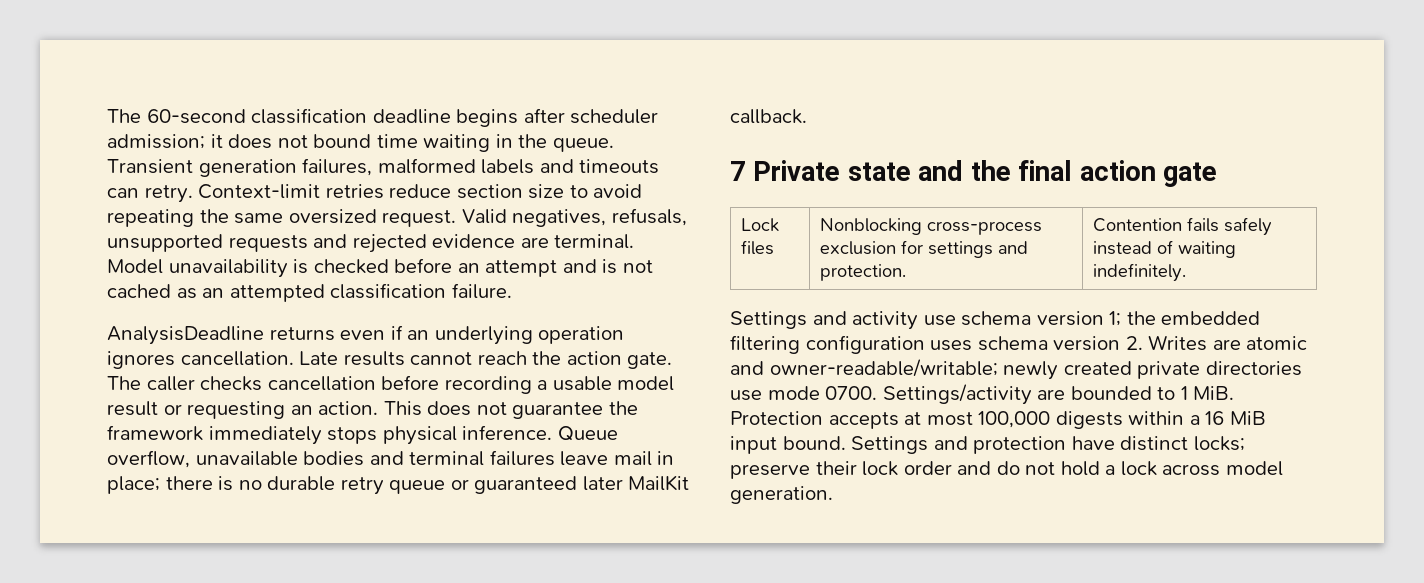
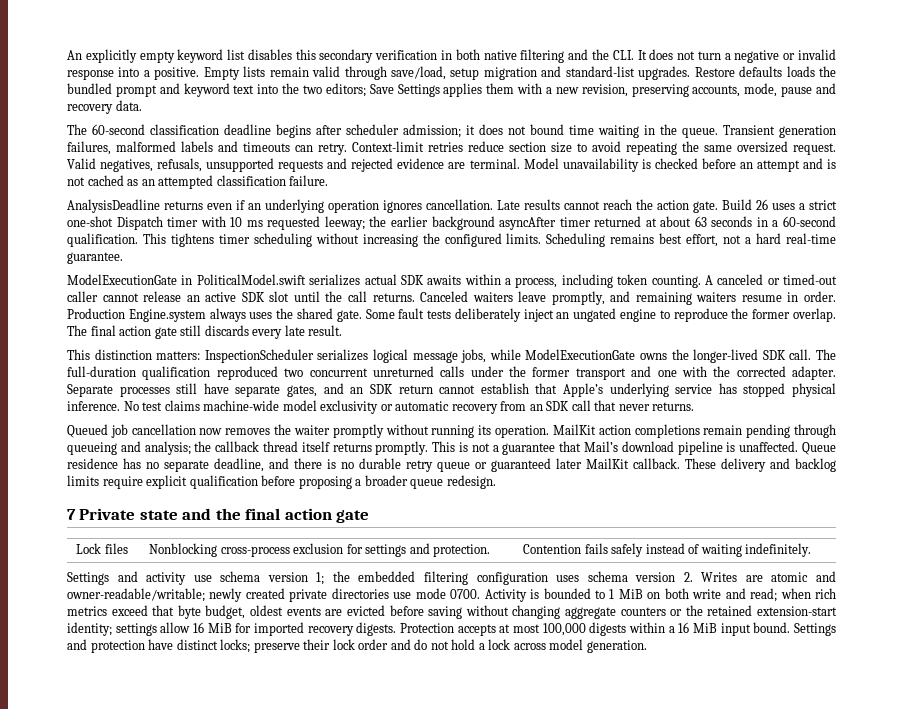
(107, 116) none -> [67,49,836,63] [67,66,837,80] [67,83,836,97] [67,100,142,114] An explicitly empty keyword list disables this secondary verification in both native filtering and the CLI. It does not turn a negative or invalid response into a positive. Empty lists remain valid through save/load, setup migration and standard-list upgrades. Restore defaults loads the bundled prompt and keyword text into the two editors; Save Settings applies them with a new revision, preserving accounts, mode, pause and recovery data. //
[107,375,675,394] [107,401,638,419] [107,425,618,445] [107,450,675,468] [107,476,160,494] The caller checks cancellation before recording a usable model result or requesting an action. This does not guarantee the framework immediately stops physical inference. Queue overflow, unavailable bodies and terminal failures leave mail in place; -> [722,199,837,210] [67,216,836,230] [67,233,837,247] [67,252,123,264] [67,274,837,288] [67,291,836,305] [67,308,836,322] [67,325,343,339] [67,349,837,363] [67,366,836,380] [67,383,836,397] [67,400,695,414] [67,424,837,438] [67,441,836,455] [67,458,289,472] Build 26 uses a strict one-shot Dispatch timer with 10 ms requested leeway; the earlier background asyncAfter timer returned at about 63 seconds in a 60-second qualification. This tightens timer scheduling without increasing the configured limits. Scheduling remains best effort, not a hard real-time guarantee. // ModelExecutionGate in PoliticalModel.swift serializes actual SDK awaits within a process, including token counting. A canceled or timed-out caller cannot release an active SDK slot until the call returns. Canceled waiters leave promptly, and remaining waiters resume in order. Production Engine.system always uses the shared gate. Some fault tests deliberately inject an ungated engine to reproduce the former overlap. The final action gate still discards every late result. // This distinction matters: InspectionScheduler serializes logical message jobs, while ModelExecutionGate owns the longer-lived SDK call. The full-duration qualification reproduced two concurrent unreturned calls under the former transport and one with the corrected adapter. Separate processes still have separate gates, and an SDK return cannot establish that Apple’s underlying service has stopped physical inference. No test claims machine-wide model exclusivity or automatic recovery from an SDK call that never returns. // Queued job cancellation now removes the waiter promptly without running its operation. MailKit action completions remain pending through queueing and analysis; the callback thread itself returns promptly. This is not a guarantee that Mail’s download pipeline is unaffected. Queue residence has no separate deadline, and
(807, 116) none -> [685,458,836,472] [67,475,496,489] These delivery and backlog limits require explicit qualification before proposing a broader queue redesign.
[882,384,1066,405] Settings/activity are -> [484,589,540,602] Activity is
[1193,386,1235,400] MiB. -> [618,588,837,602] [67,605,837,619] [67,622,397,636] MiB on both write and read; when rich metrics exceed that byte budget, oldest events are evicted before saving without changing aggregate counters or the retained extension-start identity; settings allow 16 MiB for imported recovery digests.

